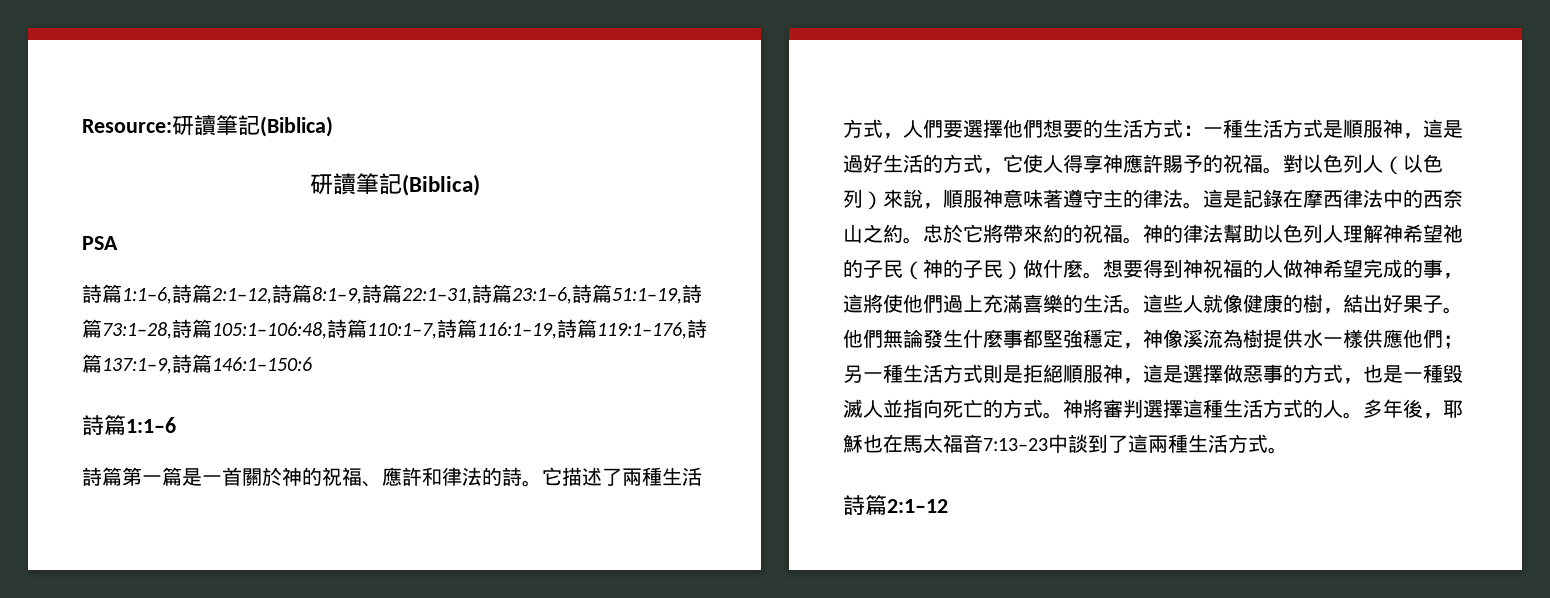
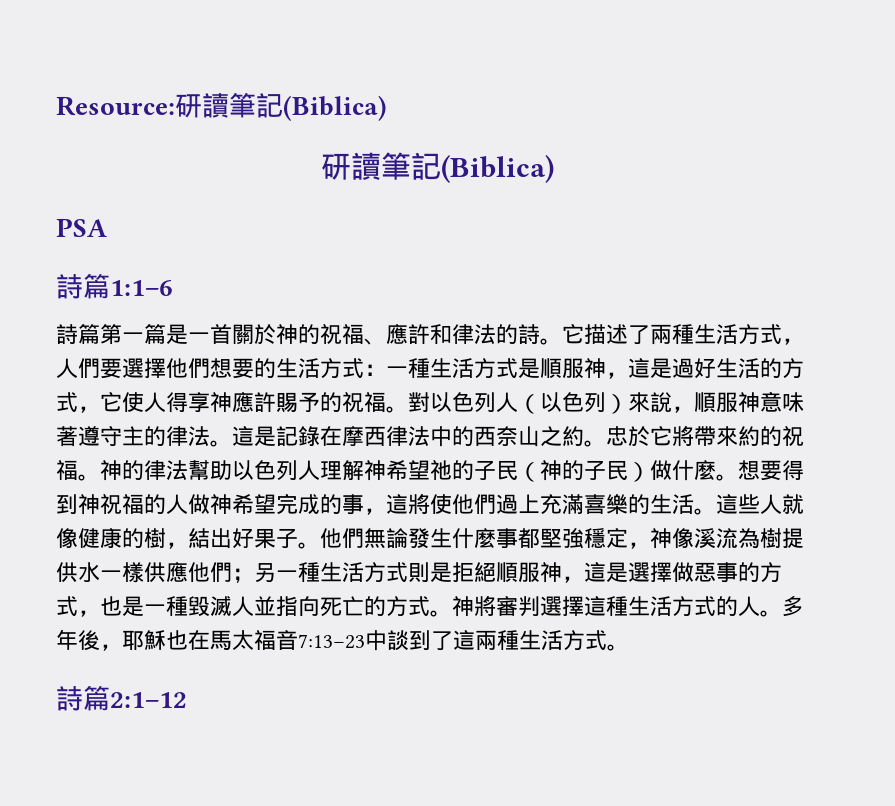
[82,284,702,304] [82,319,707,339] [82,354,312,374] // 詩篇1:1–6,詩篇2:1–12,詩篇8:1–9,詩篇22:1–31,詩篇23:1–6,詩篇51:1–19,詩篇73:1–28,詩篇105:1–106:48,詩篇110:1–7,詩篇116:1–19,詩篇119:1–176,詩篇137:1–9,詩篇146:1–150:6 -> (107, 227) none

